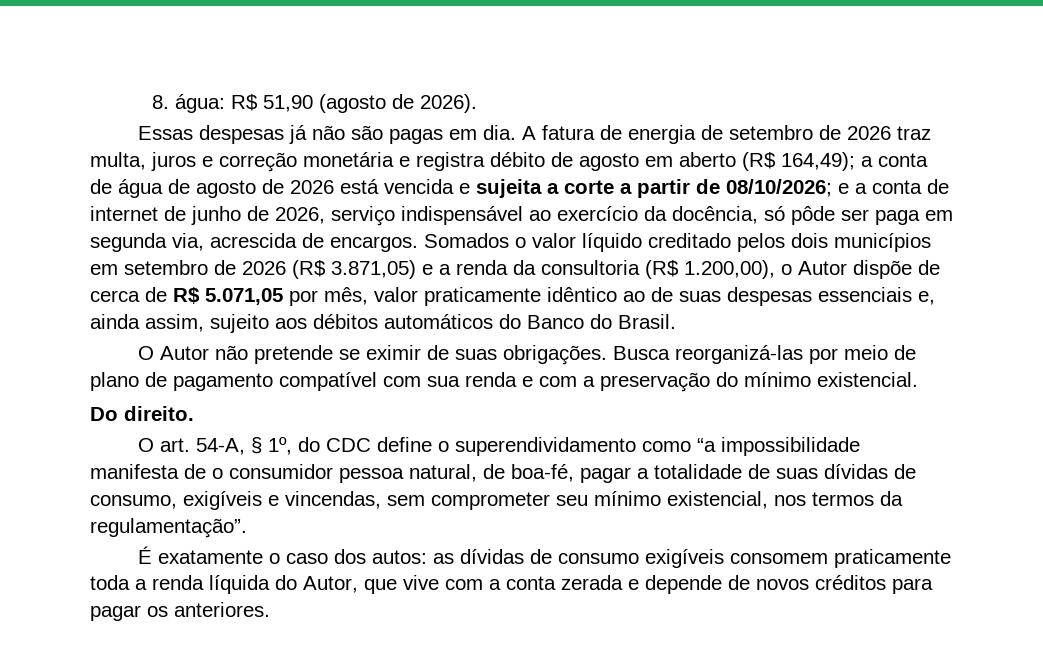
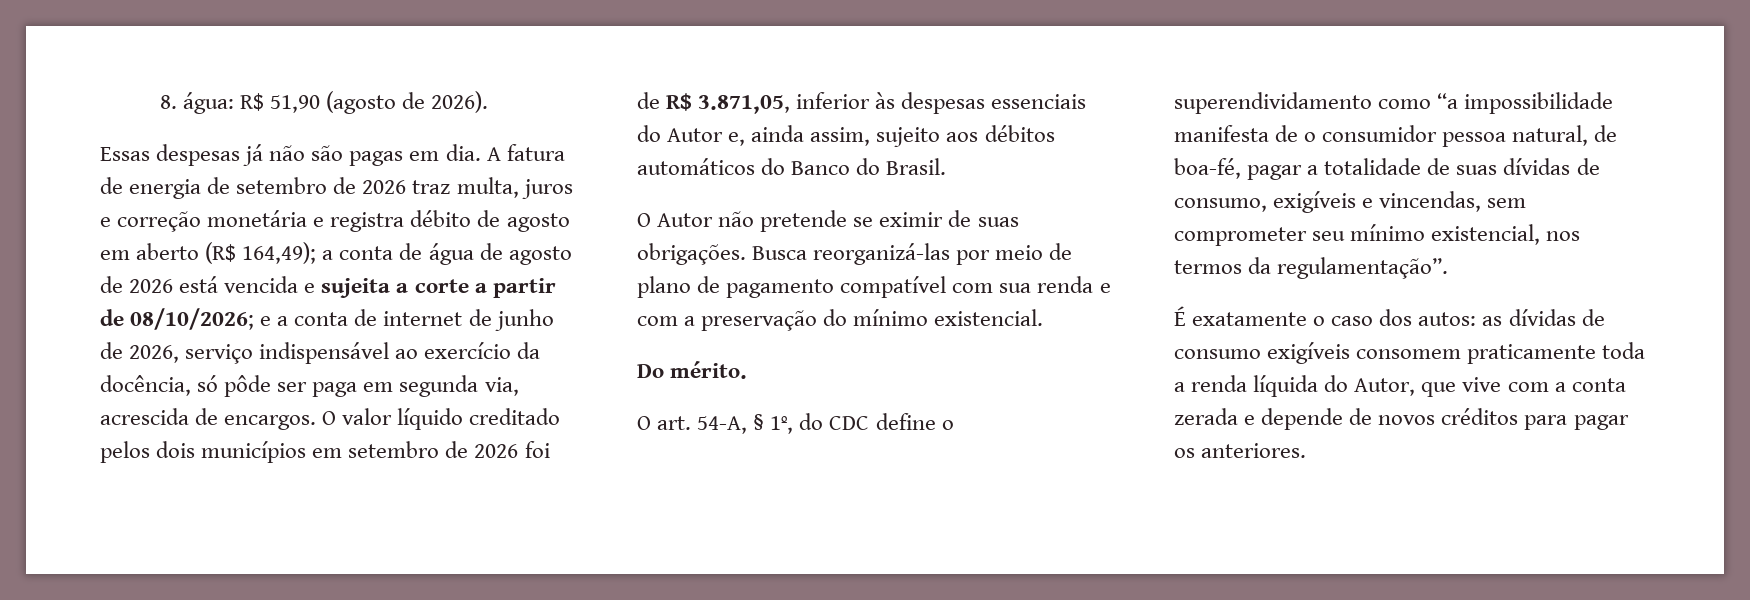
[424,233,526,248] Somados o -> [322,411,337,425] O
[292,260,940,279] [90,287,912,306] (R$ 3.871,05) e a renda da consultoria (R$ 1.200,00), o Autor dispõe de cerca de R$ 5.071,05 por mês, valor praticamente idêntico ao de suas despesas essenciais -> [524,441,550,458] [637,92,1087,114] [637,125,724,142] foi de R$ 3.871,05, inferior às despesas essenciais do Autor
[124,406,194,421] direito. -> [670,361,748,379] mérito.

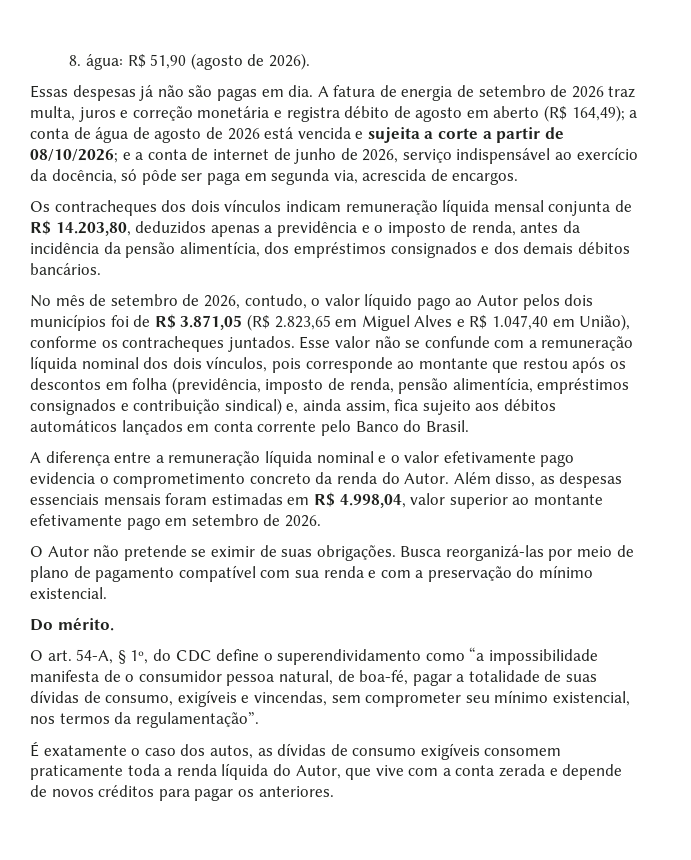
[322,408,561,430] [100,441,550,463] [637,92,1087,114] [637,125,724,142] O valor líquido creditado pelos dois municípios em setembro de 2026 foi de R$ 3.871,05, inferior às despesas essenciais do Autor -> [30,199,632,216] [30,220,581,237] [30,241,630,258] [30,263,101,275] [30,293,594,310] [30,314,631,331] [30,336,634,352] [30,356,627,373] [30,377,630,394] [30,398,282,415] // Os contracheques dos dois vínculos indicam remuneração líquida mensal conjunta de R$ 14.203,80, deduzidos apenas a previdência e o imposto de renda, antes da incidência da pensão alimentícia, dos empréstimos consignados e dos demais débitos bancários. // No mês de setembro de 2026, contudo, o valor líquido pago ao Autor pelos dois municípios foi de R$ 3.871,05 (R$ 2.823,65 em Miguel Alves e R$ 1.047,40 em União), conforme os contracheques juntados. Esse valor não se confunde com a remuneração líquida nominal dos dois vínculos, pois corresponde ao montante que restou após os descontos em folha (previdência, imposto de renda, pensão alimentícia, empréstimos consignados e contribuição sindical)
(871, 136) none -> [394,399,419,411] fica
[761,158,947,175] do Banco do Brasil. -> [121,420,469,436] [30,450,575,467] [30,472,623,488] [30,492,603,509] [30,514,321,530] lançados em conta corrente pelo Banco do Brasil. // A diferença entre a remuneração líquida nominal e o valor efetivamente pago evidencia o comprometimento concreto da renda do Autor. Além disso, as despesas essenciais mensais foram estimadas em R$ 4.998,04, valor superior ao montante efetivamente pago em setembro de 2026.
[1418,312,1477,326] autos: -> [209,745,253,759] autos,

